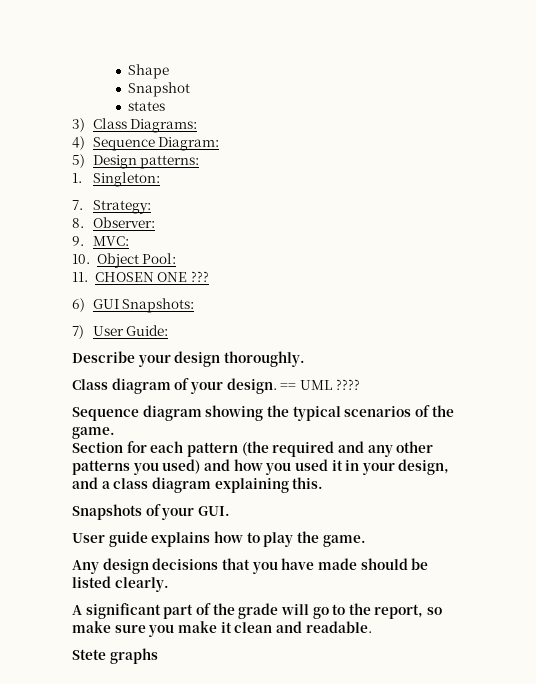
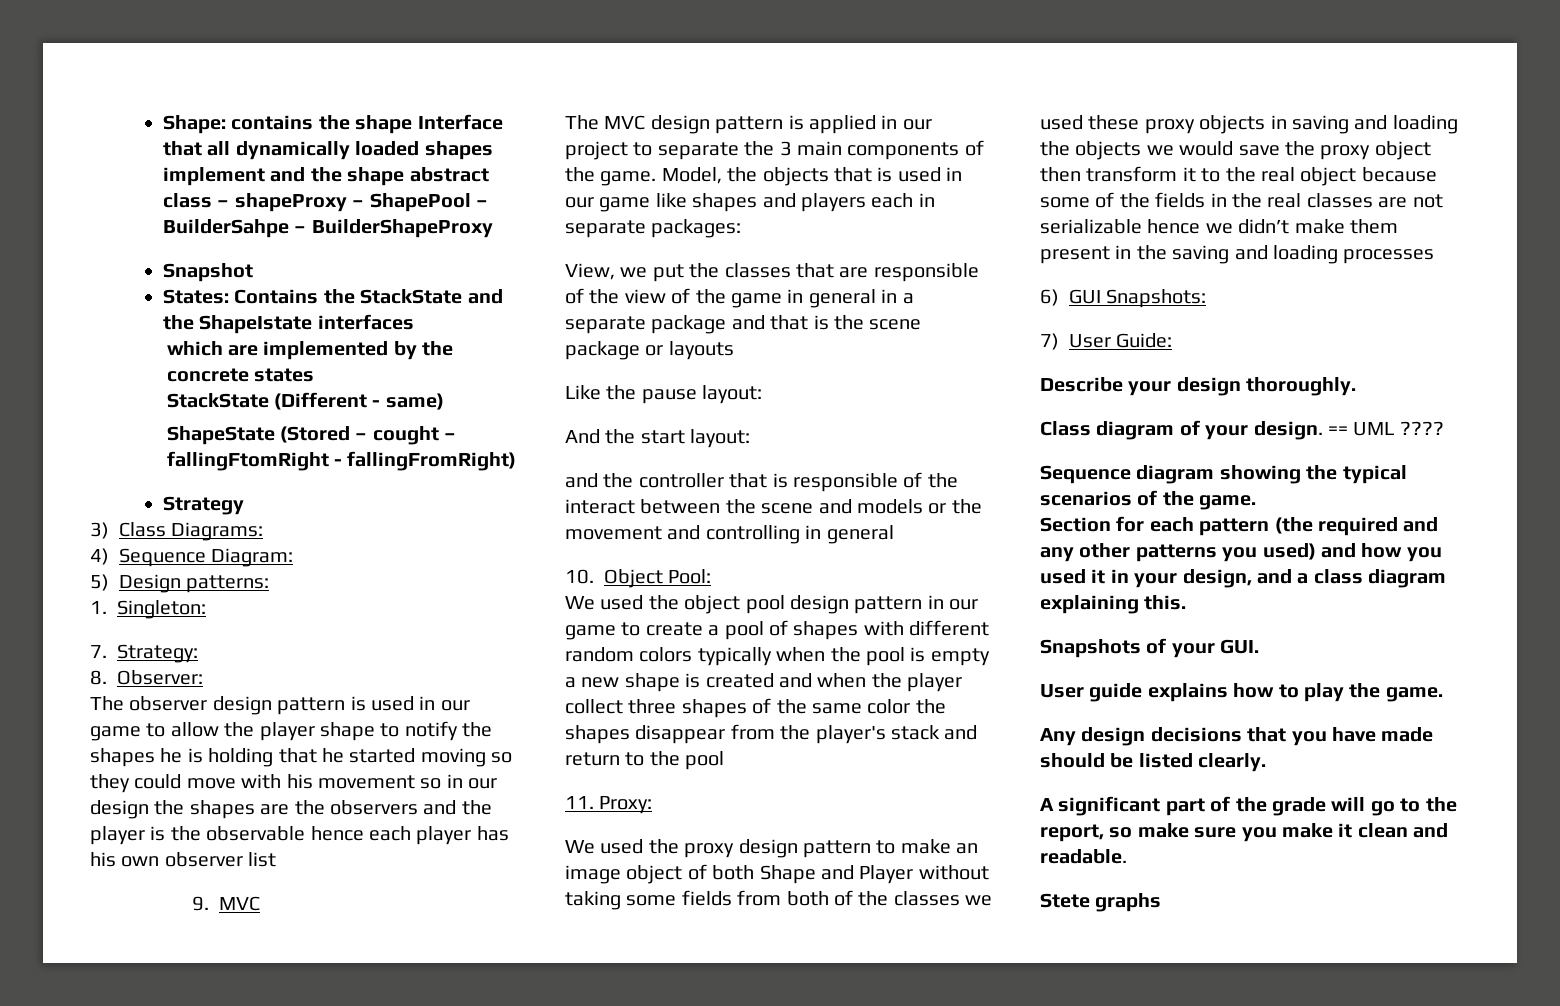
[127,64,169,79] [127,82,190,97] [127,101,165,111] Shape // Snapshot // states -> [162,114,503,134] [162,141,493,160] [162,167,489,186] [162,193,488,212] [162,219,493,238] [162,263,253,282] [162,289,503,304] [162,314,414,334] [166,341,454,360] [166,368,314,382] [166,392,444,410] [166,426,457,445] [166,451,517,471] [162,496,244,515] Shape: contains the shape Interface that all dynamically loaded shapes implement and the shape abstract class – shapeProxy – ShapePool – BuilderSahpe – BuilderShapeProxy // Snapshot // States: Contains the StackState and the ShapeIstate interfaces // which are implemented by the concrete states // StackState (Different - same) // ShapeState (Stored – cought – fallingFtomRight - fallingFromRight) // Strategy
[72,236,129,246] [72,253,177,268] [72,271,210,282] 9. MVC: // 10. Object Pool: // 11. CHOSEN ONE ??? -> [90,696,470,715] [90,721,493,741] [90,748,513,767] [90,774,498,793] [90,800,492,819] [90,826,509,845] [90,852,277,867] [191,896,260,911] [565,115,932,134] [565,140,984,160] [565,167,963,186] [565,193,935,212] [565,219,742,238] [565,263,979,282] [565,288,914,308] [565,315,922,334] [565,341,734,360] [565,385,763,404] [565,429,751,448] [565,472,958,492] [565,499,982,514] [565,525,894,544] [565,569,712,588] [565,595,979,614] [565,620,990,640] [565,647,990,666] [565,673,963,692] [565,698,946,718] [565,724,978,744] [565,751,725,770] [565,796,653,814] [565,839,979,858] [565,864,989,884] [565,890,993,910] [1040,115,1458,134] [1040,141,1431,160] [1040,166,1437,186] [1040,192,1443,208] [1040,219,1398,234] [1040,245,1435,264] The observer design pattern is used in our game to allow the player shape to notify the shapes he is holding that he started moving so they could move with his movement so in our design the shapes are the observers and the player is the observable hence each player has his own observer list // 9. MVC // The MVC design pattern is applied in our project to separate the 3 main components of the game. Model, the objects that is used in our game like shapes and players each in separate packages: // View, we put the classes that are responsible of the view of the game in general in a separate package and that is the scene package or layouts // Like the pause layout: // And the start layout: // and the controller that is responsible of the interact between the scene and models or the movement and controlling in general // 10. Object Pool: // We used the object pool design pattern in our game to create a pool of shapes with different random colors typically when the pool is empty a new shape is created and when the player collect three shapes of the same color the shapes disappear from the player's stack and return to the pool // 11. Proxy: // We used the proxy design pattern to make an image object of both Shape and Player without taking some fields from both of the classes we used these proxy objects in saving and loading the objects we would save the proxy object then transform it to the real object because some of the fields in the real classes are not serializable hence we didn’t make them present in the saving and loading processes

